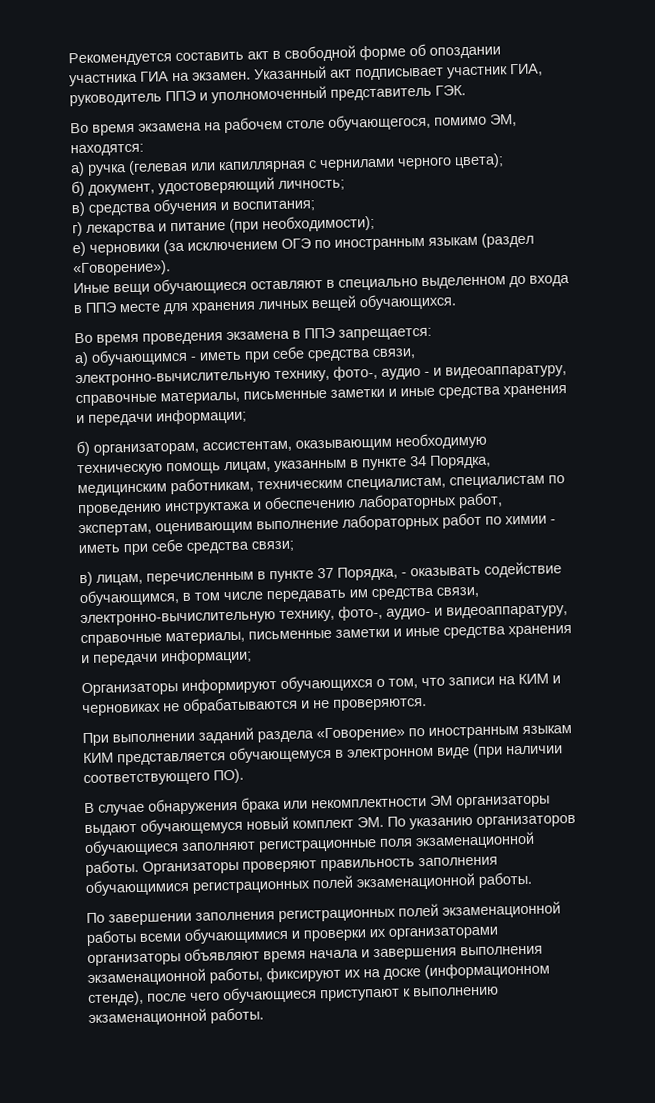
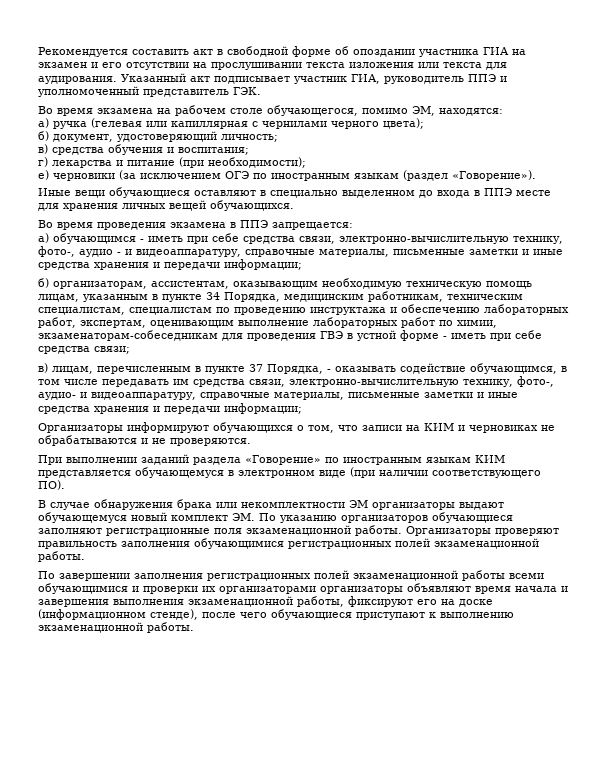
[192,71,251,81] экзамен. -> [38,62,507,70] [38,76,117,84] экзамен и его отсутствии на прослушивании текста изложения или текста для аудирования.
[505,515,547,525] химии -> [457,320,497,328] [38,330,439,341] химии, экзаменаторам-собеседникам для проведения ГВЭ в устной форме
[344,969,361,978] их -> [417,599,437,605] его

